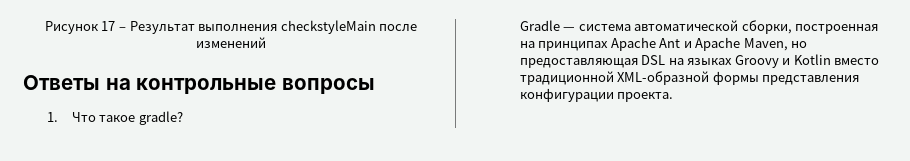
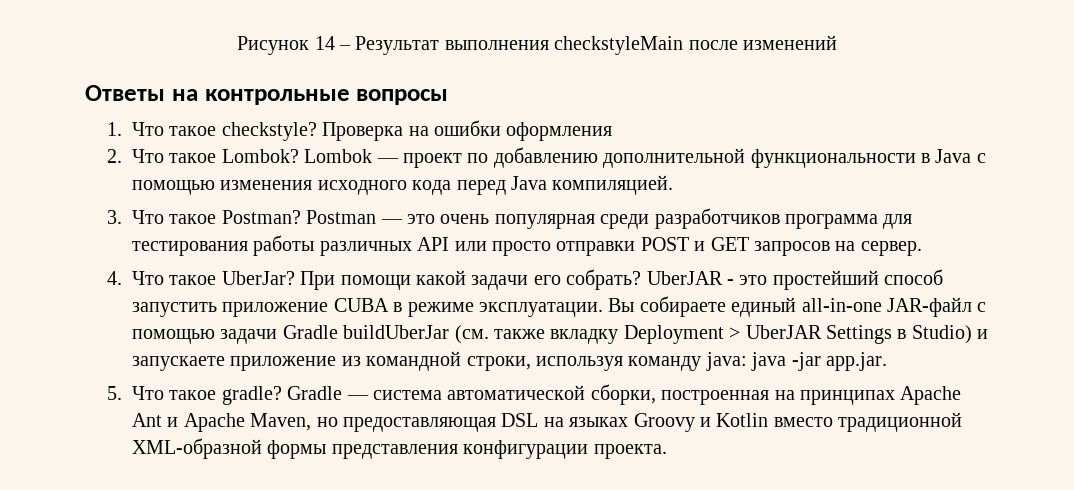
[101,21,116,31] 17 -> [314,36,335,50] 14
(136, 118) none -> [221,120,613,141] [107,147,986,168] [132,175,674,195] [107,208,913,229] [132,235,922,256] [107,269,944,290] [132,296,987,317] [132,325,989,344] [132,351,888,371] [107,386,217,400] checkstyle? Проверка на ошибки оформления // 2. Что такое Lombok? Lombok — проект по добавлению дополнительной функциональности в Java c помощью изменения исходного кода перед Java компиляцией. // 3. Что такое Postman? Postman — это очень популярная среди разработчиков программа для тестирования работы различных API или просто отправки POST и GET запросов на сервер. // 4. Что такое UberJar? При помощи какой задачи его собрать? UberJAR - это простейший способ запустить приложение CUBA в режиме эксплуатации. Вы собираете единый all-in-one JAR-файл с помощью задачи Gradle buildUberJar (см. также вкладку Deployment > UberJAR Settings в Studio) и запускаете приложение из командной строки, используя команду java: java -jar app.jar. // 5. Что такое
(183, 118) // -> (282, 395) none

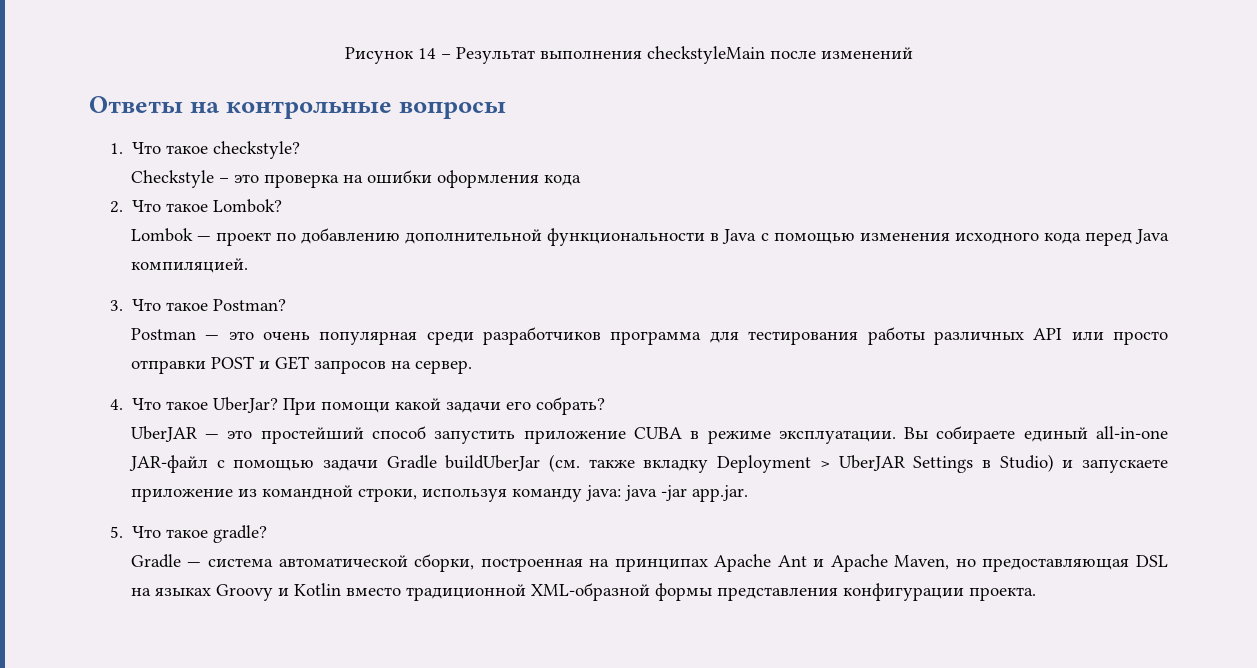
[322,122,404,141] Проверка -> [130,170,339,188] // Checkstyle – это проверка
(613, 131) none -> [543,174,581,186] кода
(299, 156) none -> (283, 206) //
(301, 217) none -> (287, 305) //
[646,271,735,285] UberJAR - -> [130,426,220,442] // UberJAR —
(282, 395) none -> (268, 534) //

